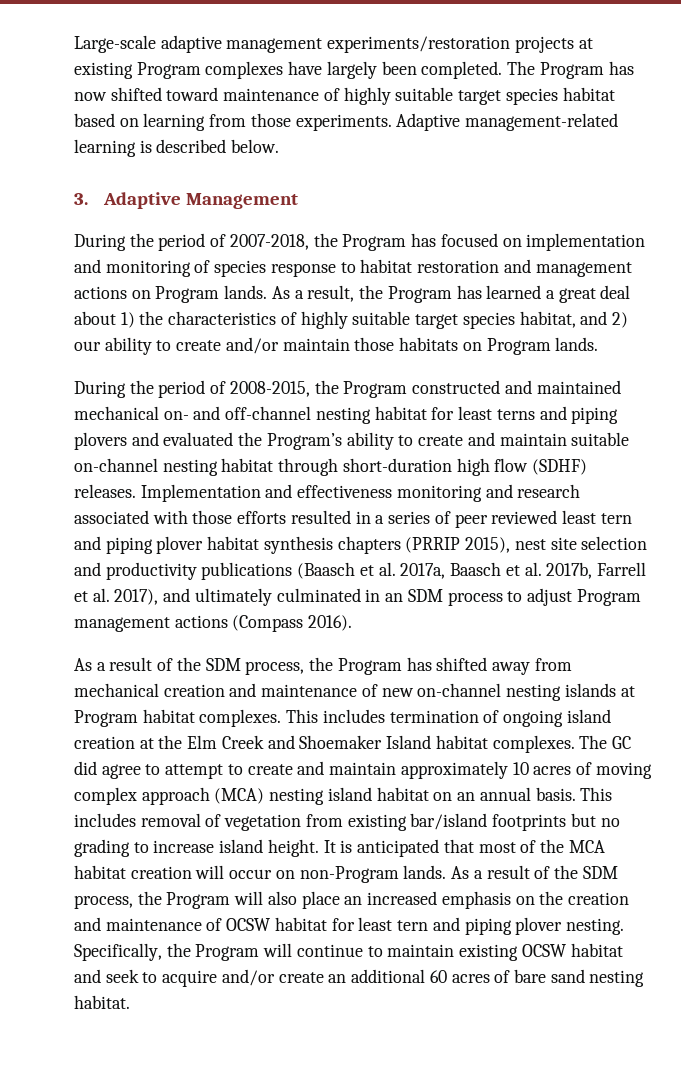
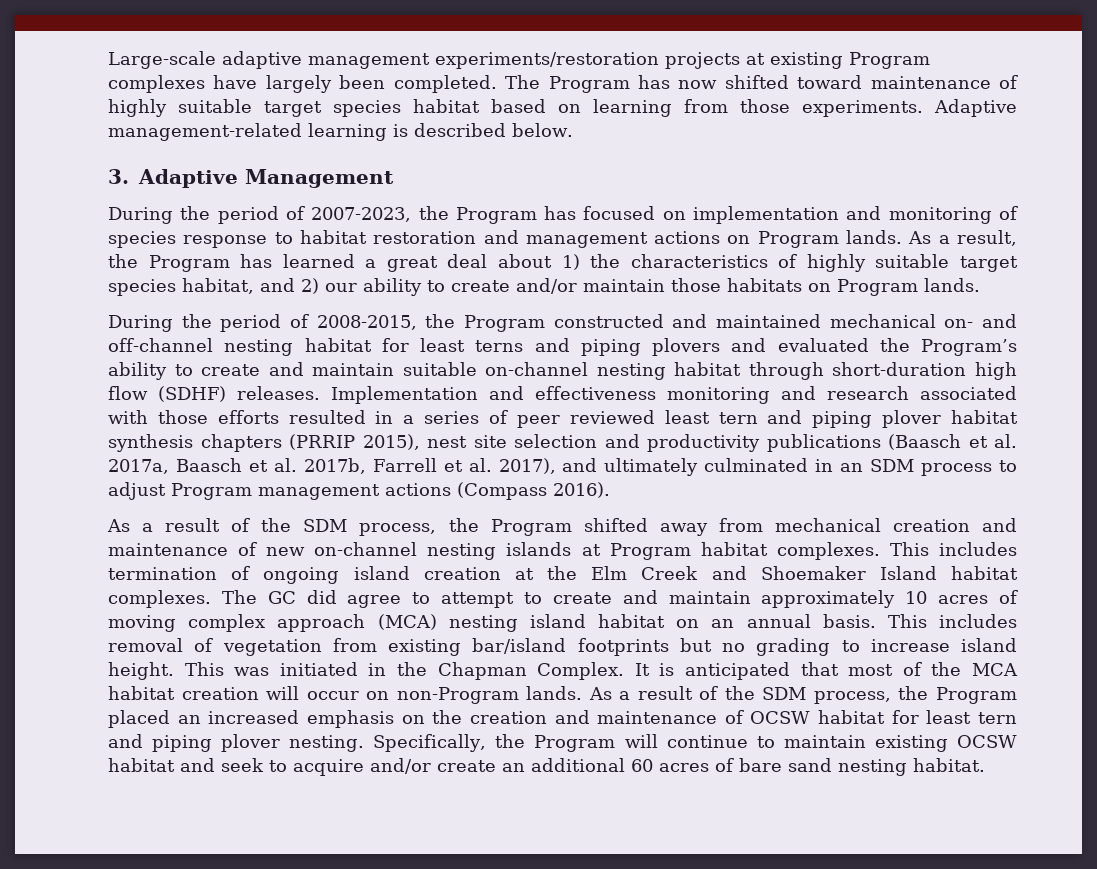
[229,234,309,250] 2007-2018, -> [311,207,412,222] 2007-2023,
[406,657,432,671] has -> (572, 527) none
(319, 848) none -> [184,662,625,680] This was initiated in the Chapman Complex.
[234,891,340,909] will also place -> [108,710,170,728] placed

